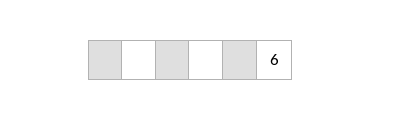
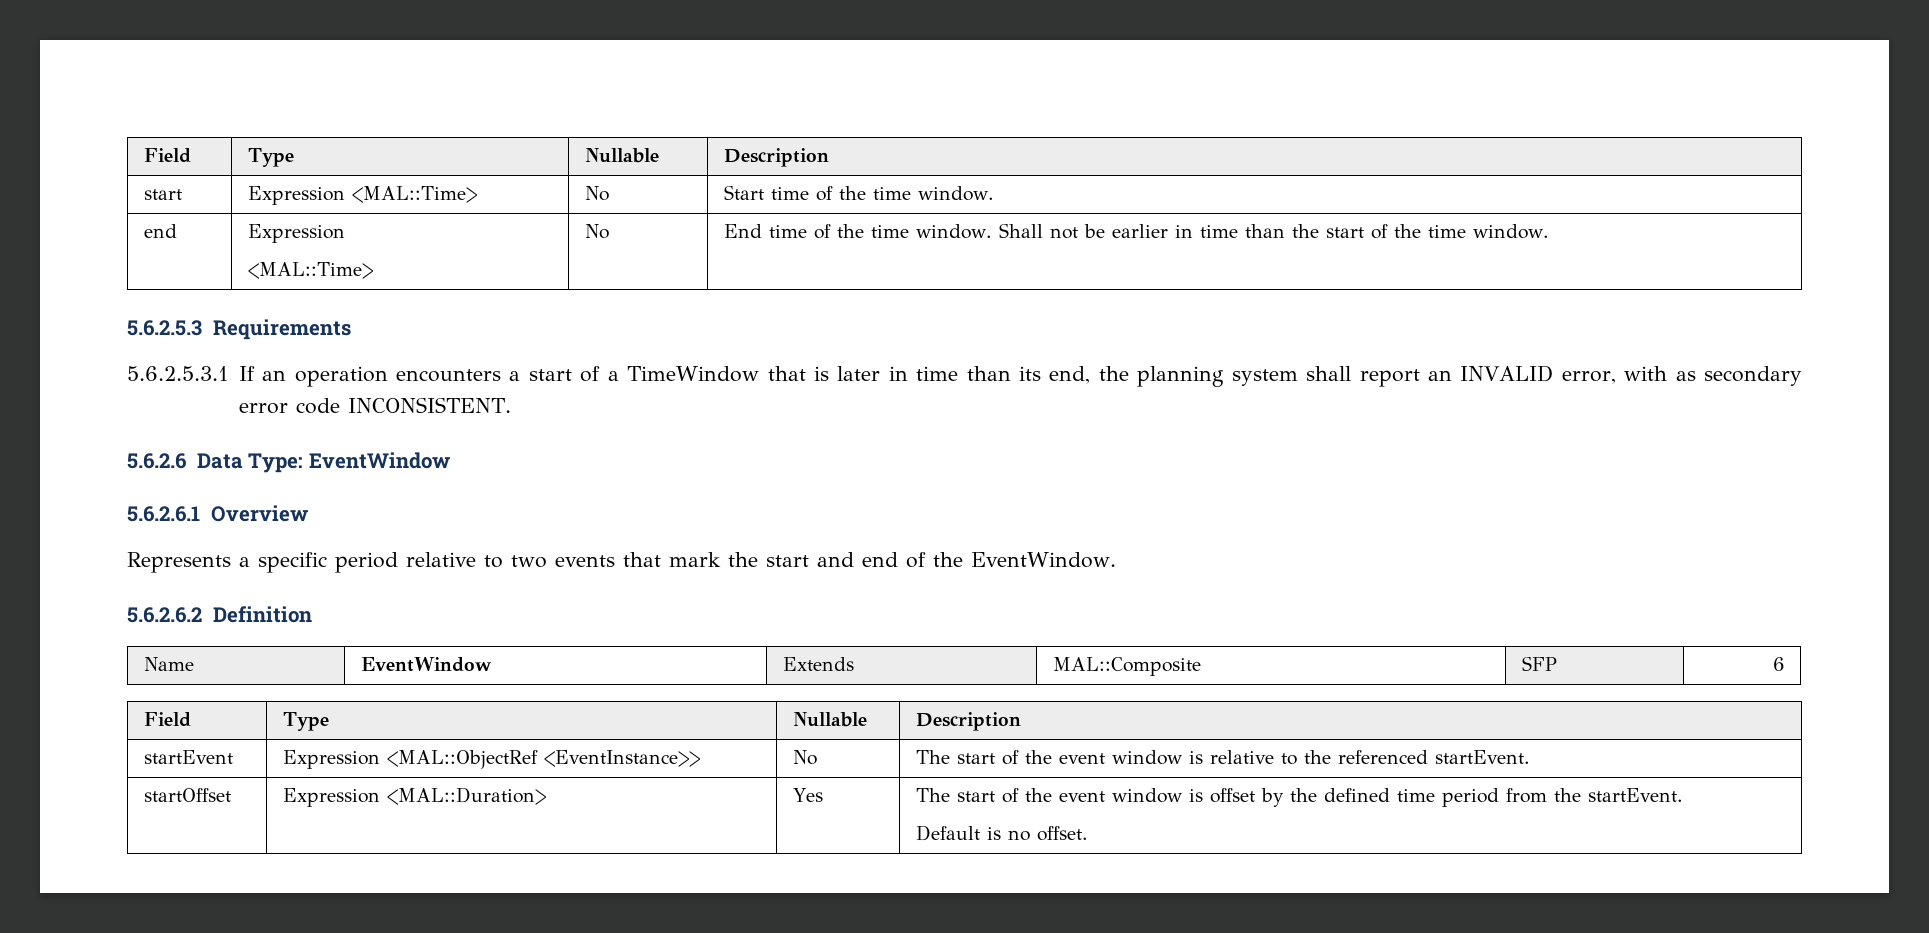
[270,54,280,65] | | | | | 6 -> [143,148,191,163] [247,148,294,167] [584,148,659,163] [723,148,829,167] [143,189,182,200] [247,186,477,205] [584,186,609,201] [723,185,994,201] [143,224,177,238] [247,224,345,243] [247,262,373,279] [584,224,609,239] [723,223,1549,239] [127,319,351,340] [127,365,1803,387] [238,397,511,414] [127,452,450,473] [127,505,308,522] [127,552,1116,573] [127,606,312,623] [143,657,194,671] [360,657,492,672] [782,657,854,671] [1052,657,1201,676] [1521,656,1557,671] [1773,657,1785,671] [143,712,191,727] [282,712,329,731] [792,712,867,727] [915,712,1021,731] [143,750,233,764] [282,750,700,769] [792,750,817,765] [915,750,1530,765] [143,788,231,802] [282,787,546,807] [792,788,823,802] [915,788,1683,807] [915,825,1088,841] Field | Type | Nullable | Description // start | Expression <MAL::Time> | No | Start time of the time window. // end | Expression // <MAL::Time> | No | End time of the time window. Shall not be earlier in time than the start of the time window. // 5.6.2.5.3 Requirements // 5.6.2.5.3.1 If an operation encounters a start of a TimeWindow that is later in time than its end, the planning system shall report an INVALID error, with as secondary error code INCONSISTENT. // 5.6.2.6 Data Type: EventWindow // 5.6.2.6.1 Overview // Represents a specific period relative to two events that mark the start and end of the EventWindow. // 5.6.2.6.2 Definition // Name | EventWindow | Extends | MAL::Composite | SFP | 6 // Field | Type | Nullable | Description // startEvent | Expression <MAL::ObjectRef <EventInstance>> | No | The start of the event window is relative to the referenced startEvent. // startOffset | Expression <MAL::Duration> | Yes | The start of the event window is offset by the defined time period from the startEvent. // Default is no offset.

